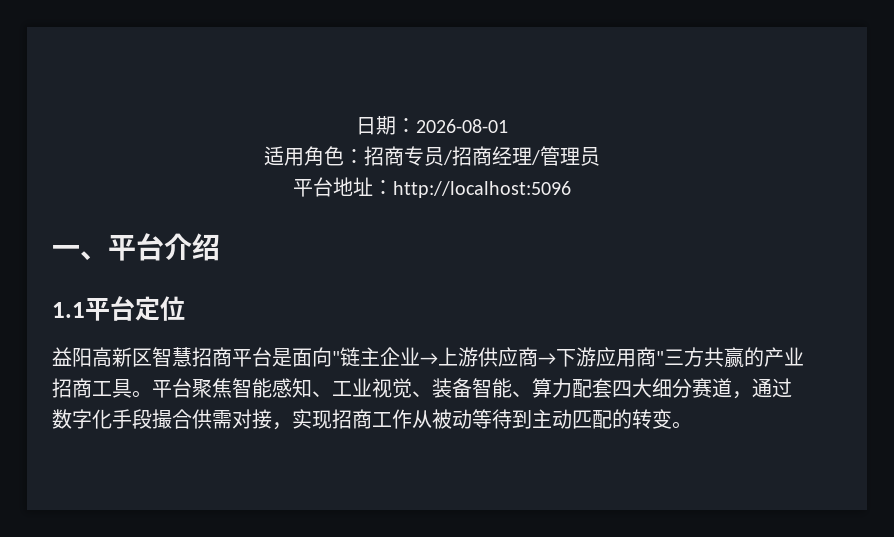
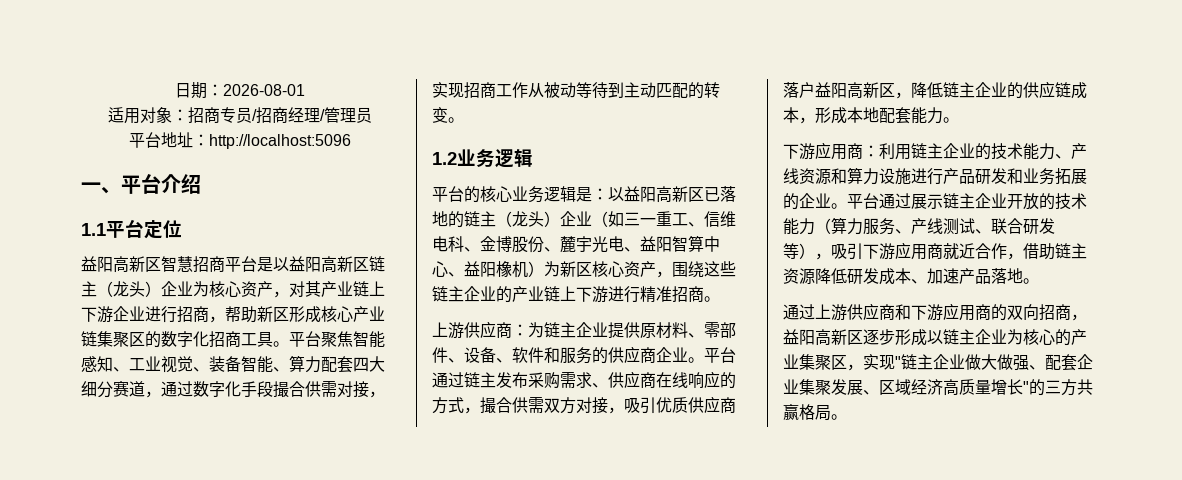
[303,146,344,166] 角色 -> [140,107,172,123] 对象
[292,347,804,368] 面向"链主企业→上游供应商→下游应用商"三方共赢的产业 -> [273,256,385,273] [81,281,385,298] [81,306,385,323] [81,331,209,348] 以益阳高新区链主（龙头）企业为核心资产，对其产业链上下游企业进行招商，帮助新区形成核心产业链集聚区的数字化
(692, 425) none -> [432,149,533,168] [432,186,736,203] [432,211,736,228] [432,235,720,253] [432,261,736,278] [432,286,720,303] [432,321,736,339] [432,346,736,364] [432,371,736,389] [432,396,736,414] [783,81,1087,99] [783,107,959,124] [783,142,1087,160] [783,167,1087,185] [783,193,1087,210] [783,217,1055,235] [783,242,1087,260] [783,268,1039,285] [783,303,1087,321] [783,329,1087,346] [783,354,1093,371] [783,379,1093,396] [783,404,847,421] // 1.2业务逻辑 // 平台的核心业务逻辑是：以益阳高新区已落地的链主（龙头）企业（如三一重工、信维电科、金博股份、麓宇光电、益阳智算中心、益阳橡机）为新区核心资产，围绕这些链主企业的产业链上下游进行精准招商。 // 上游供应商：为链主企业提供原材料、零部件、设备、软件和服务的供应商企业。平台通过链主发布采购需求、供应商在线响应的方式，撮合供需双方对接，吸引优质供应商落户益阳高新区，降低链主企业的供应链成本，形成本地配套能力。 // 下游应用商：利用链主企业的技术能力、产线资源和算力设施进行产品研发和业务拓展的企业。平台通过展示链主企业开放的技术能力（算力服务、产线测试、联合研发等），吸引下游应用商就近合作，借助链主资源降低研发成本、加速产品落地。 // 通过上游供应商和下游应用商的双向招商，益阳高新区逐步形成以链主企业为核心的产业集聚区，实现"链主企业做大做强、配套企业集聚发展、区域经济高质量增长"的三方共赢格局。

